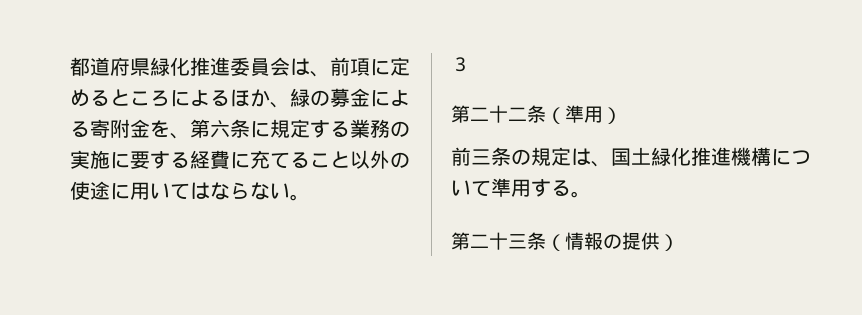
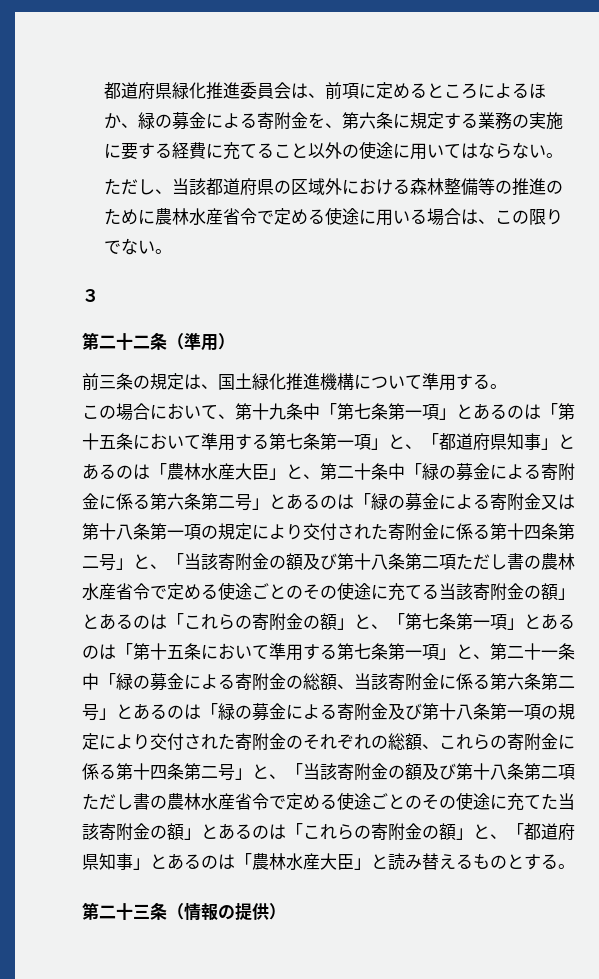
(310, 197) none -> [103,178,563,196] [103,207,563,226] [103,238,172,255] // ただし、当該都道府県の区域外における森林整備等の推進のために農林水産省令で定める使途に用いる場合は、この限りでない。
(591, 194) none -> [82,403,575,421] [82,433,575,451] [82,463,575,481] [82,493,575,511] [82,523,575,541] [82,553,575,571] [82,582,575,601] [82,613,575,631] [82,643,575,661] [82,673,575,691] [82,703,575,721] [82,733,575,751] [82,763,575,781] [82,792,575,811] [82,823,575,841] [82,853,575,870] // この場合において、第十九条中「第七条第一項」とあるのは「第十五条において準用する第七条第一項」と、「都道府県知事」とあるのは「農林水産大臣」と、第二十条中「緑の募金による寄附金に係る第六条第二号」とあるのは「緑の募金による寄附金又は第十八条第一項の規定により交付された寄附金に係る第十四条第二号」と、「当該寄附金の額及び第十八条第二項ただし書の農林水産省令で定める使途ごとのその使途に充てる当該寄附金の額」とあるのは「これらの寄附金の額」と、「第七条第一項」とあるのは「第十五条において準用する第七条第一項」と、第二十一条中「緑の募金による寄附金の総額、当該寄附金に係る第六条第二号」とあるのは「緑の募金による寄附金及び第十八条第一項の規定により交付された寄附金のそれぞれの総額、これらの寄附金に係る第十四条第二号」と、「当該寄附金の額及び第十八条第二項ただし書の農林水産省令で定める使途ごとのその使途に充てた当該寄附金の額」とあるのは「これらの寄附金の額」と、「都道府県知事」とあるのは「農林水産大臣」と読み替えるものとする。

